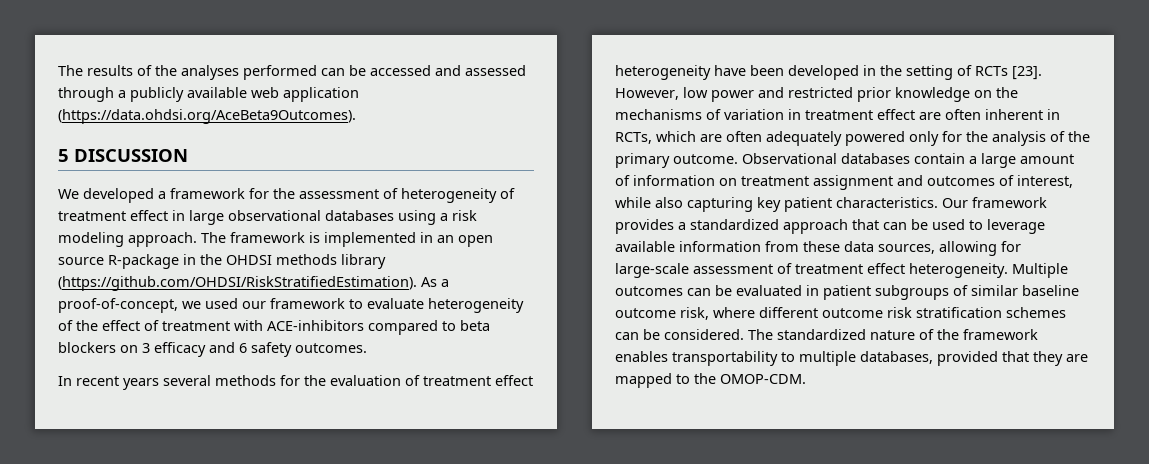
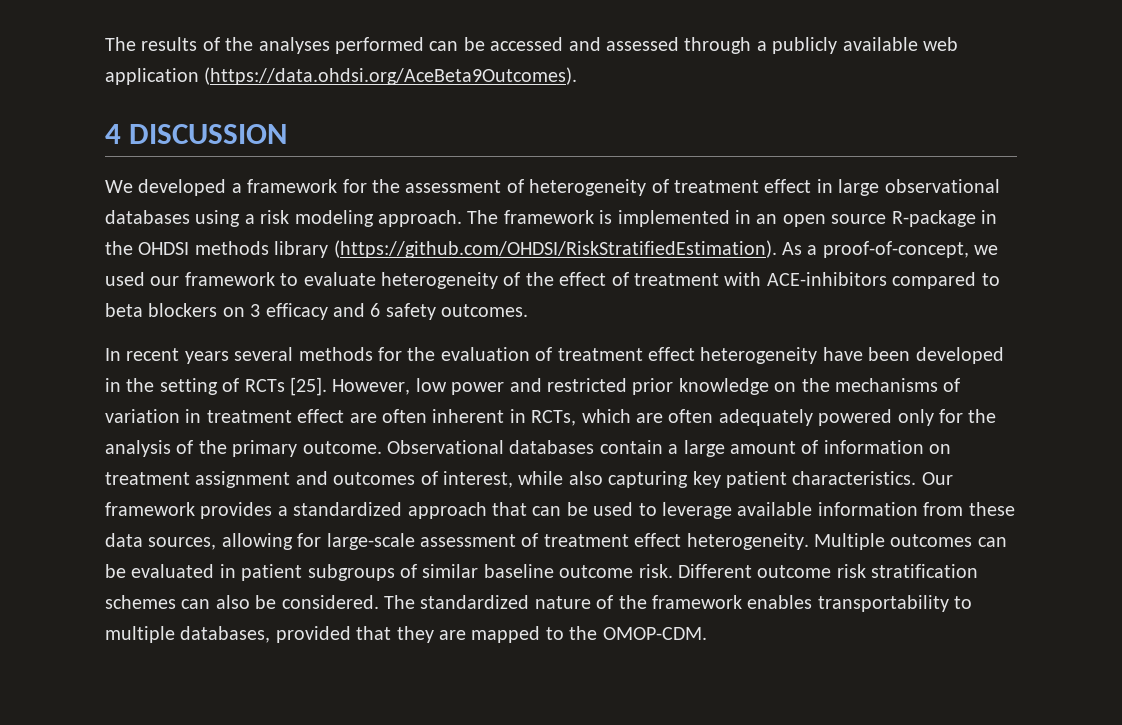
[58,149,69,162] 5 -> [105,124,121,144] 4
[1012,66,1042,80] [23]. -> [290,377,327,396] [25].
[680,307,818,320] risk, where different -> [638,564,752,578] risk. Different
(639, 336) none -> [215,595,250,609] also

